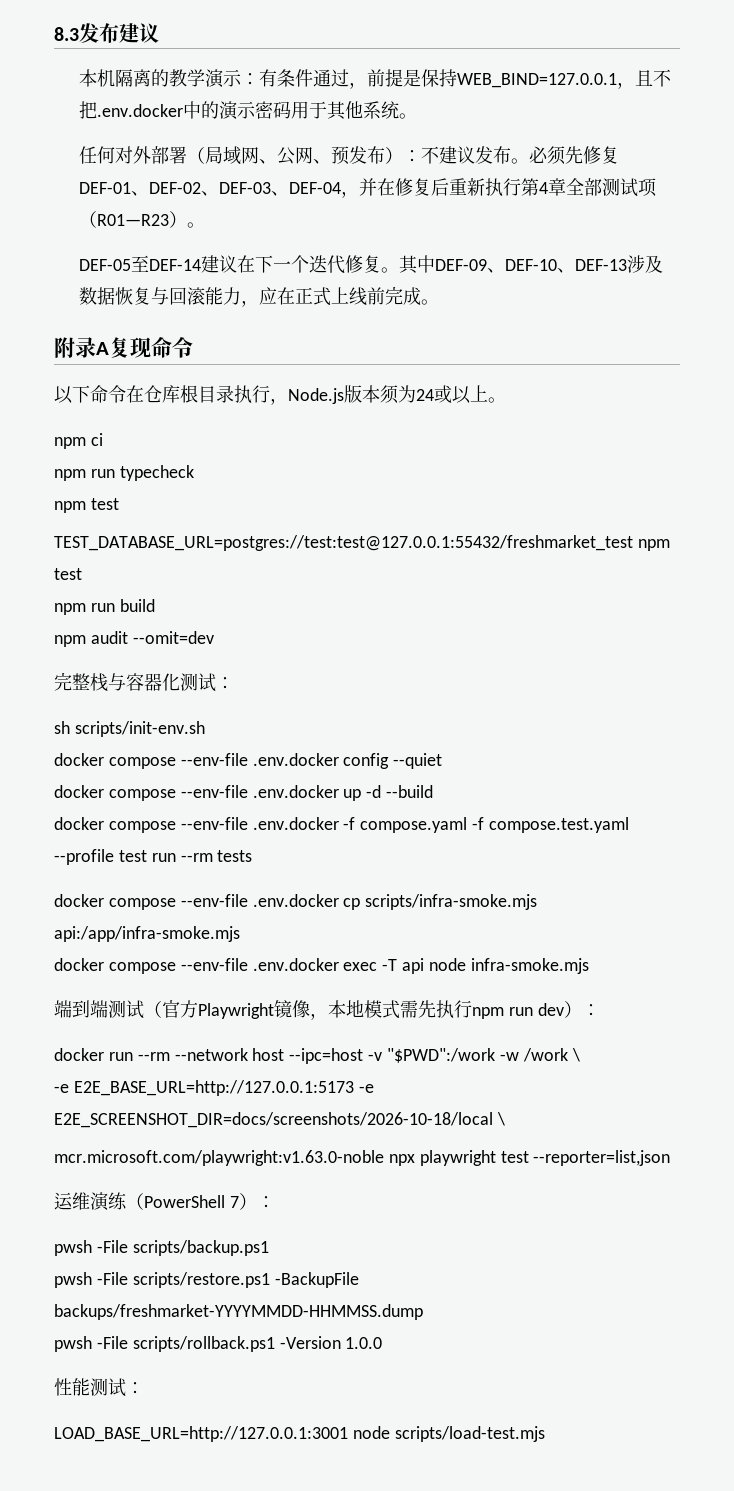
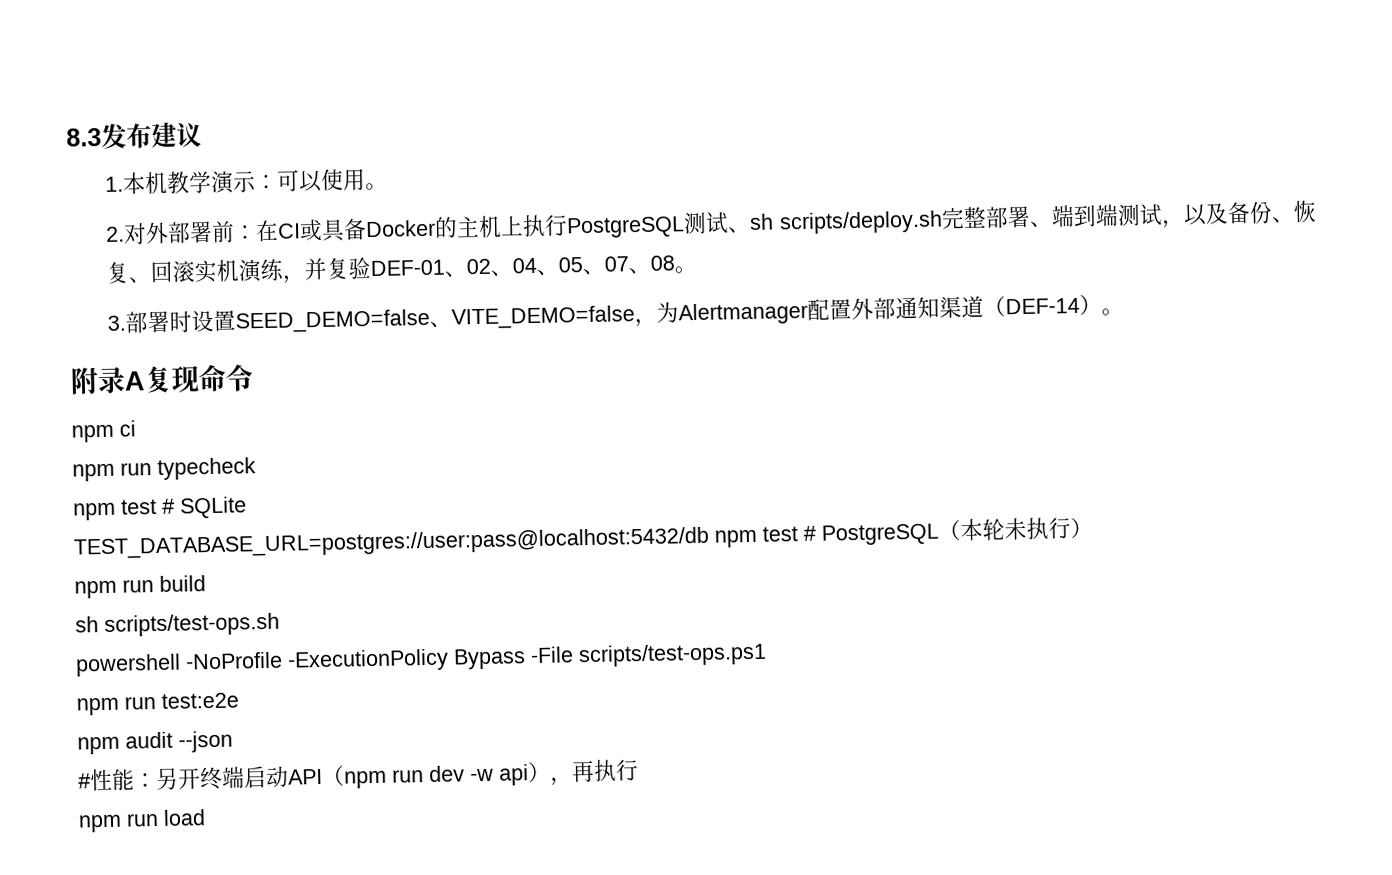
[78,69,671,89] [78,101,417,120] [78,146,115,164] 本机隔离的教学演示：有条件通过，前提是保持WEB_BIND=127.0.0.1，且不把.env.docker中的演示密码用于其他系统。 // 任何 -> [104,168,388,195] [105,226,125,242] 1.本机教学演示：可以使用。 // 2.
[186,146,619,165] [78,178,657,198] [78,211,205,228] [78,255,663,274] [78,286,421,307] （局域网、公网、预发布）：不建议发布。必须先修复DEF-01、DEF-02、DEF-03、DEF-04，并在修复后重新执行第4章全部测试项（R01—R23）。 // DEF-05至DEF-14建议在下一个迭代修复。其中DEF-09、DEF-10、DEF-13涉及数据恢复与回滚能力，应在正式上线前完成 -> [210,200,1317,243] [105,255,697,284] [106,294,1102,334] 前：在CI或具备Docker的主机上执行PostgreSQL测试、sh scripts/deploy.sh完整部署、端到端测试，以及备份、恢复、回滚实机演练，并复验DEF-01、02、04、05、07、08。 // 3.部署时设置SEED_DEMO=false、VITE_DEMO=false，为Alertmanager配置外部通知渠道（DEF-14）
[54,385,506,405] // 以下命令在仓库根目录执行，Node.js版本须为24或以上。 -> (254, 378) none
[54,535,670,551] [54,568,82,580] [54,599,155,615] [54,631,214,647] [54,672,234,692] [54,721,205,737] [54,753,443,769] [54,785,434,801] [54,817,630,833] [54,849,253,865] [54,894,538,910] [54,926,240,942] [54,958,589,974] [54,1000,600,1020] [54,1048,580,1064] [54,1080,374,1096] [54,1112,505,1128] [54,1150,671,1166] [54,1192,275,1211] [54,1240,269,1256] [54,1272,359,1288] [54,1304,423,1320] [54,1336,383,1352] [54,1378,144,1397] [54,1426,545,1442] // TEST_DATABASE_URL=postgres://test:test@127.0.0.1:55432/freshmarket_test npm test // npm run build // npm audit --omit=dev // 完整栈与容器化测试： // sh scripts/init-env.sh // docker compose --env-file .env.docker config --quiet // docker compose --env-file .env.docker up -d --build // docker compose --env-file .env.docker -f compose.yaml -f compose.test.yaml --profile test run --rm tests // docker compose --env-file .env.docker cp scripts/infra-smoke.mjs api:/app/infra-smoke.mjs // docker compose --env-file .env.docker exec -T api node infra-smoke.mjs // 端到端测试（官方Playwright镜像，本地模式需先执行npm run dev）： // docker run --rm --network host --ipc=host -v "$PWD":/work -w /work \ // -e E2E_BASE_URL=http://127.0.0.1:5173 -e E2E_SCREENSHOT_DIR=docs/screenshots/2026-10-18/local \ // mcr.microsoft.com/playwright:v1.63.0-noble npx playwright test --reporter=list,json // 运维演练（PowerShell 7）： // pwsh -File scripts/backup.ps1 // pwsh -File scripts/restore.ps1 -BackupFile backups/freshmarket-YYYYMMDD-HHMMSS.dump // pwsh -File scripts/rollback.ps1 -Version 1.0.0 // 性能测试： // LOAD_BASE_URL=http://127.0.0.1:3001 node scripts/load-test.mjs -> [162,496,247,519] [73,517,1093,560] [74,575,206,599] [75,612,280,637] [75,642,767,677] [76,692,239,716] [77,730,233,755] [78,759,639,792] [78,809,206,833] # SQLite // TEST_DATABASE_URL=postgres://user:pass@localhost:5432/db npm test # PostgreSQL（本轮未执行） // npm run build // sh scripts/test-ops.sh // powershell -NoProfile -ExecutionPolicy Bypass -File scripts/test-ops.ps1 // npm run test:e2e // npm audit --json // #性能：另开终端启动API（npm run dev -w api），再执行 // npm run load

